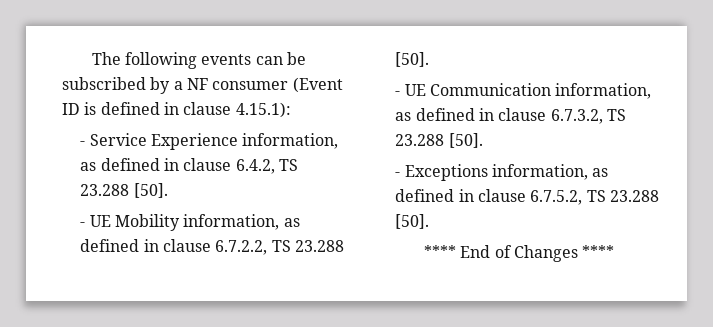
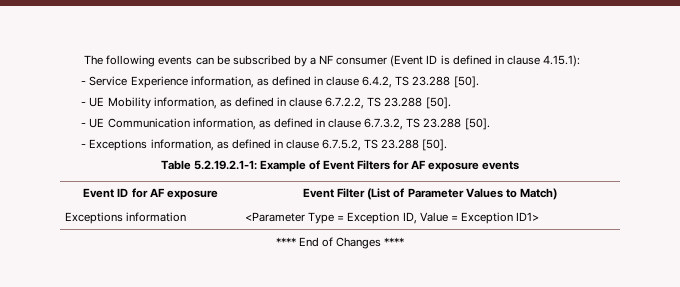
(430, 221) none -> [160,160,520,172] [83,188,218,200] [303,188,557,200] [65,212,187,224] [245,212,540,224] // Table 5.2.19.2.1-1: Example of Event Filters for AF exposure events // Event ID for AF exposure | Event Filter (List of Parameter Values to Match) // Exceptions information | <Parameter Type = Exception ID, Value = Exception ID1>

